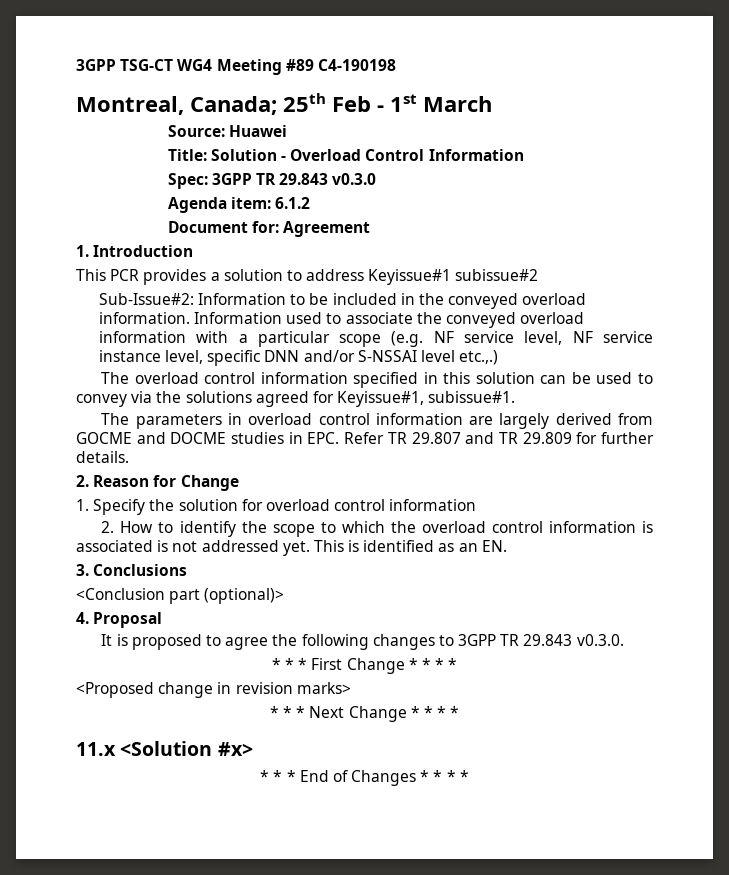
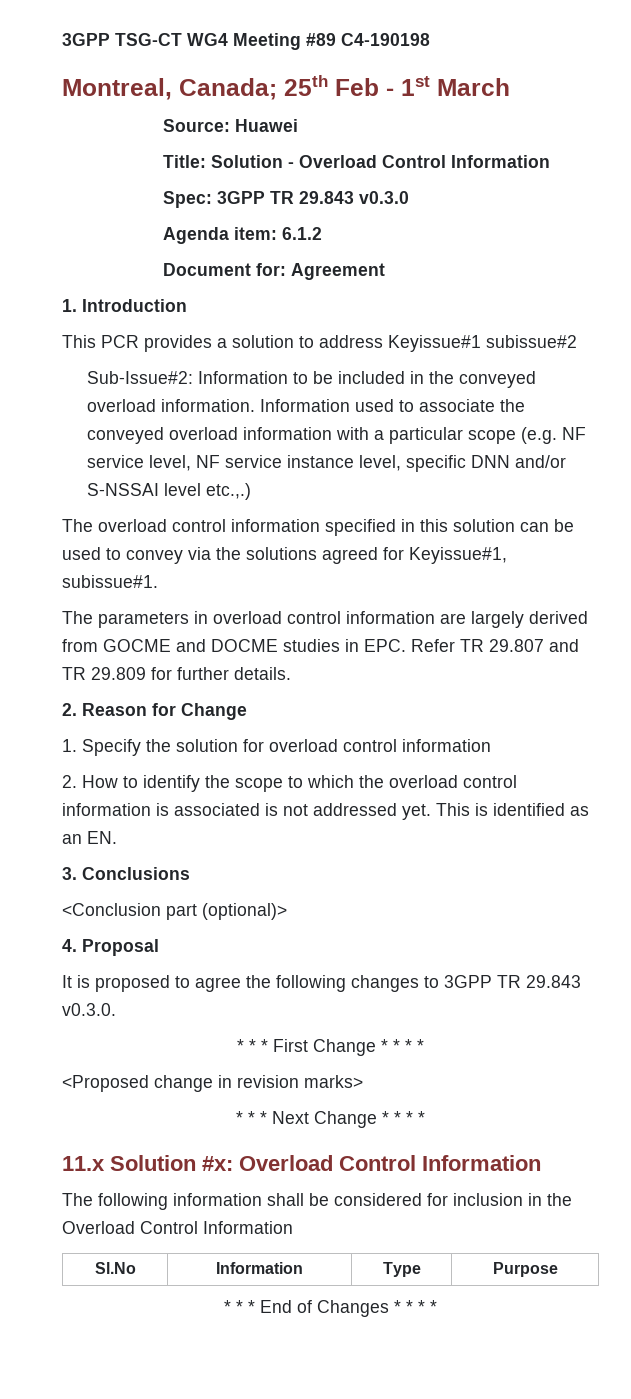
[120,741,253,756] <Solution #x> -> [110,1155,541,1171] [62,1193,572,1210] [62,1221,293,1234] [94,1262,136,1274] [216,1262,303,1274] [382,1262,421,1277] [492,1262,558,1277] Solution #x: Overload Control Information // The following information shall be considered for inclusion in the Overload Control Information // Sl.No | Information | Type | Purpose

